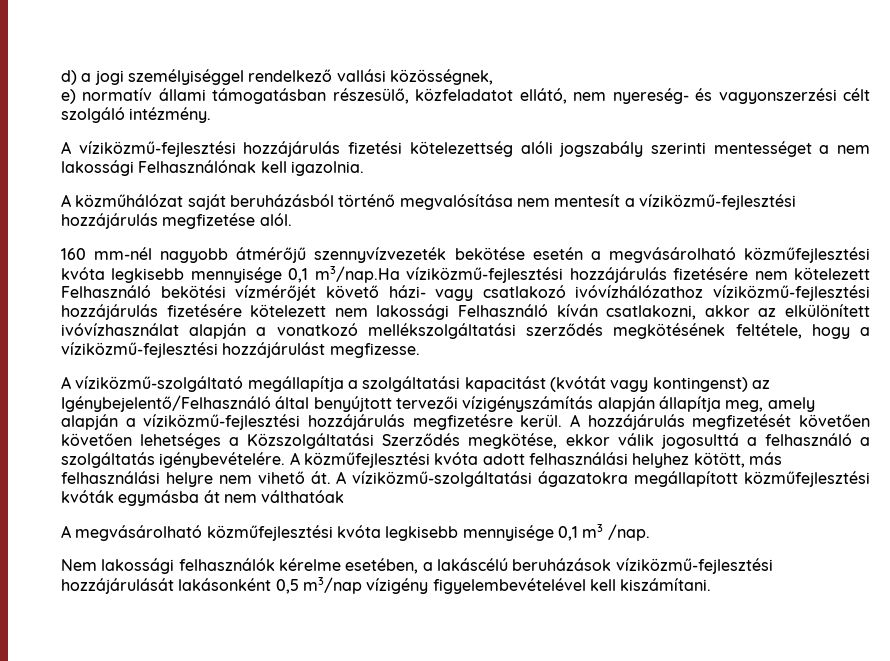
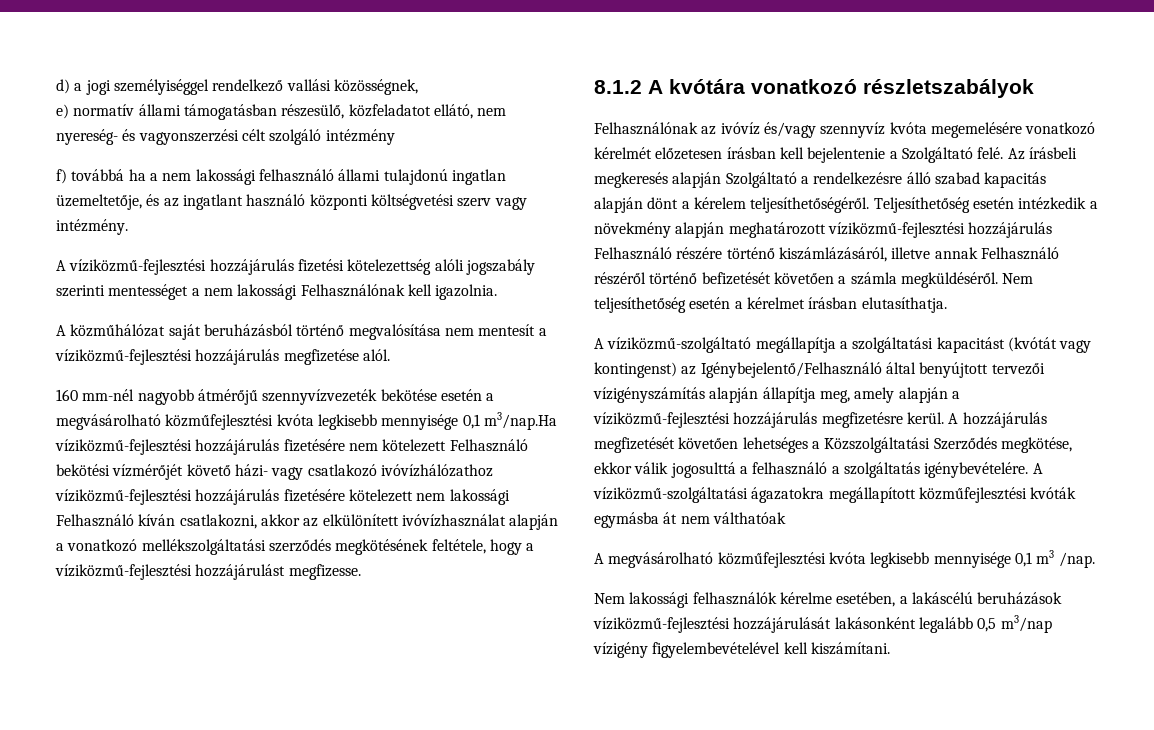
(125, 115) none -> [325,129,395,145] [56,169,506,185] [56,194,527,210] intézmény // f) továbbá ha a nem lakossági felhasználó állami tulajdonú ingatlan üzemeltetője, és az ingatlant használó központi költségvetési szerv vagy
(420, 350) none -> [594,79,1034,98] [594,122,1096,138] [594,147,1077,163] [594,172,1047,188] [594,197,1098,213] [594,222,1053,238] [594,247,1059,262] [594,272,1034,288] [594,297,947,313] // 8.1.2 A kvótára vonatkozó részletszabályok // Felhasználónak az ivóvíz és/vagy szennyvíz kvóta megemelésére vonatkozó kérelmét előzetesen írásban kell bejelentenie a Szolgáltató felé. Az írásbeli megkeresés alapján Szolgáltató a rendelkezésre álló szabad kapacitás alapján dönt a kérelem teljesíthetőségéről. Teljesíthetőség esetén intézkedik a növekmény alapján meghatározott víziközmű-fejlesztési hozzájárulás Felhasználó részére történő kiszámlázásáról, illetve annak Felhasználó részéről történő befizetését követően a számla megküldéséről. Nem teljesíthetőség esetén a kérelmet írásban elutasíthatja.
[61,433,132,446] követően -> (739, 443) none
[303,452,782,468] [61,471,347,487] közműfejlesztési kvóta adott felhasználási helyhez kötött, más felhasználási helyre nem vihető át. A -> (1043, 468) none
(272, 584) none -> [918,617,973,633] legalább

